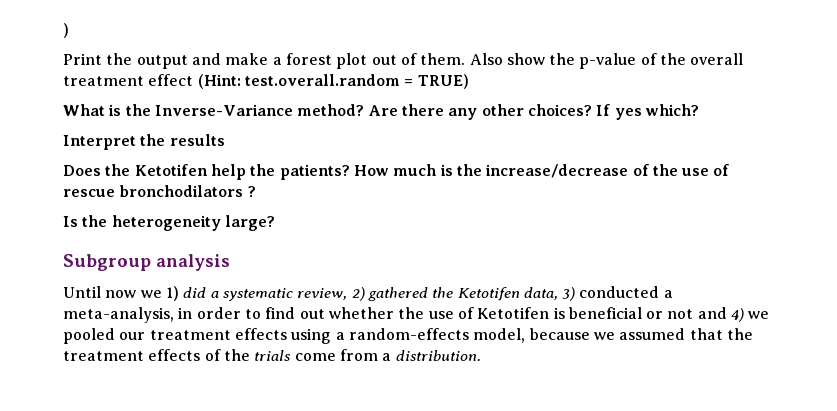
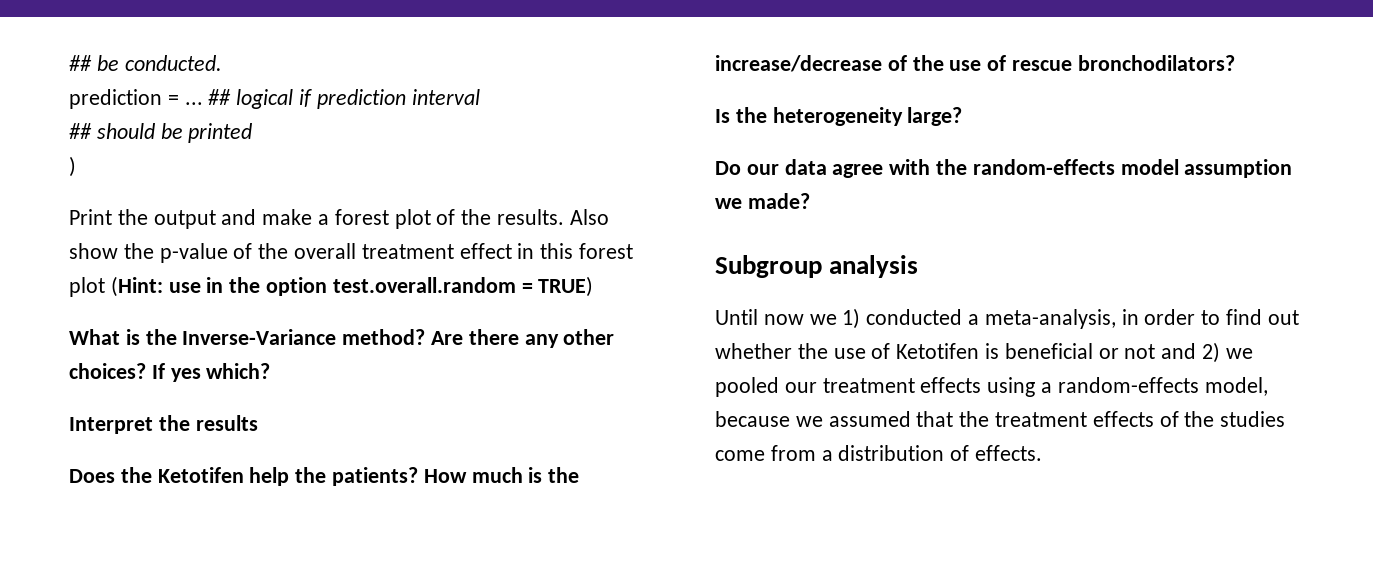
(63, 30) none -> [69,55,222,71] [69,89,480,109] [69,123,253,143] ## be conducted. // prediction = ... ## logical if prediction interval // ## should be printed //
[371,53,466,65] out of them. -> [436,209,565,225] of the results.
[197,74,241,89] (Hint: -> [517,243,634,259] [69,276,328,297] in this forest plot (Hint: use in the option
[119,185,256,197] bronchodilators ? -> [1077,55,1235,71] bronchodilators?
(275, 223) none -> [715,159,1293,178] [715,193,810,209] // Do our data agree with the random-effects model assumption we made?
[183,287,576,301] did a systematic review, 2) gathered the Ketotifen data, 3) -> (861, 318) none
[731,308,745,322] 4) -> [1202,342,1221,363] 2)
[254,350,292,361] trials -> [1220,411,1286,427] studies
[395,350,481,361] distribution. -> [838,445,1043,461] distribution of effects.

